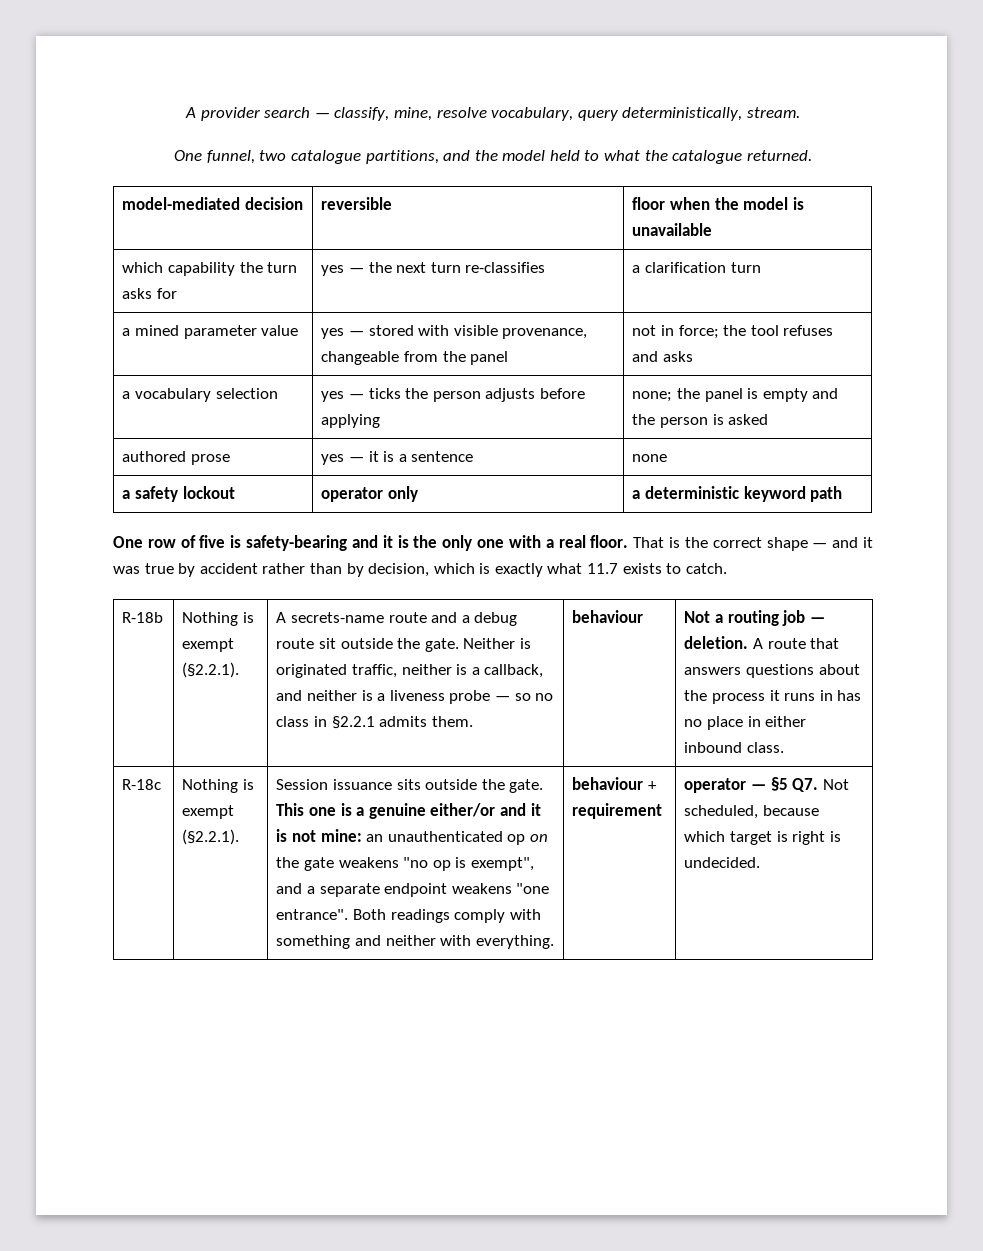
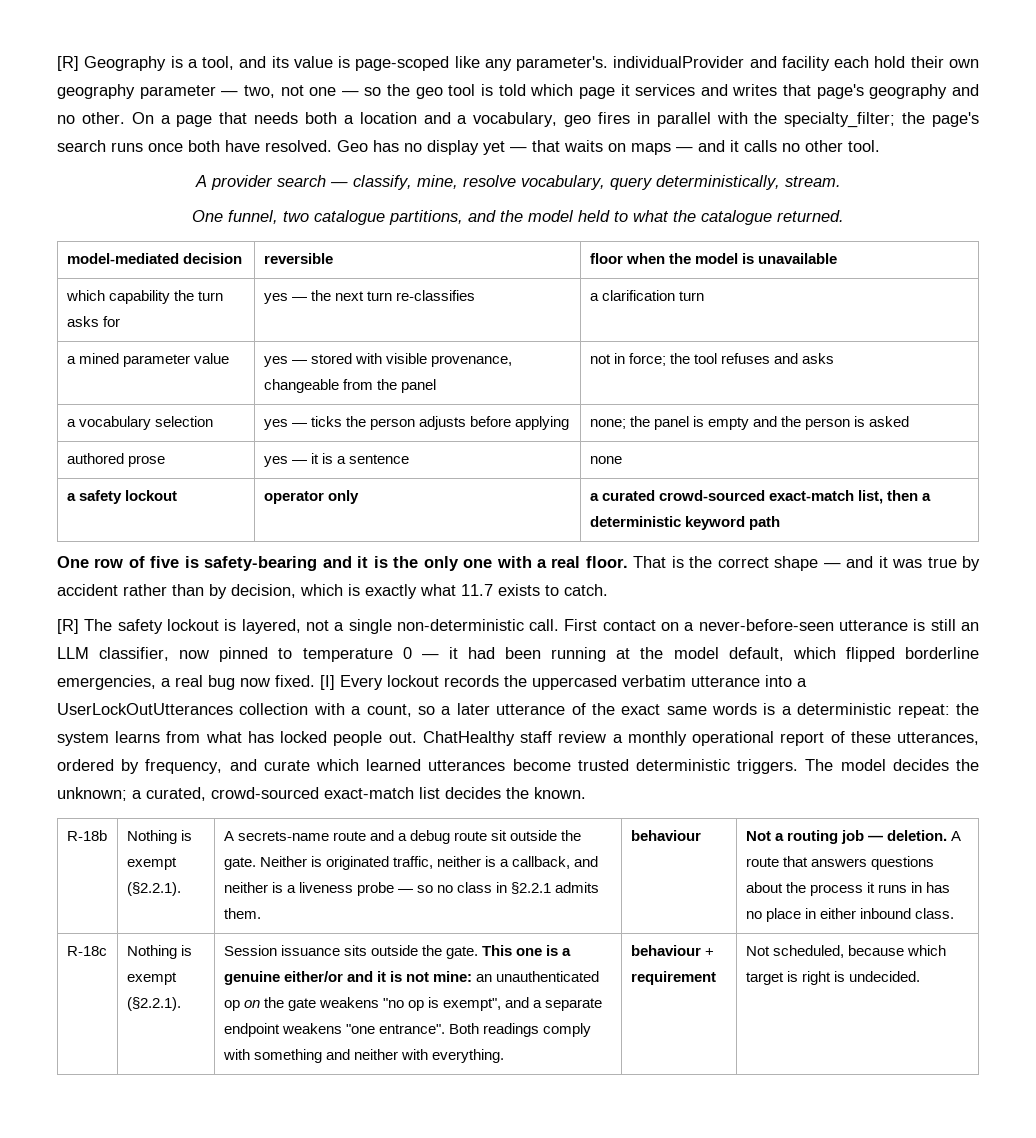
(185, 112) none -> [57,56,980,71] [57,84,979,99] [57,112,980,128] [57,140,880,155] [R] Geography is a tool, and its value is page-scoped like any parameter's. individualProvider and facility each hold their own geography parameter — two, not one — so the geo tool is told which page it services and writes that page's geography and no other. On a page that needs both a location and a vocabulary, geo fires in parallel with the specialty_filter; the page's search runs once both have resolved. Geo has no display yet — that waits on maps — and it calls no other tool. //
(641, 494) none -> [601,490,931,504] curated crowd-sourced exact-match list, then a
(727, 568) none -> [57,619,979,634] [57,647,979,662] [57,675,807,690] [57,703,980,718] [57,731,980,746] [57,759,980,774] [57,787,586,801] // [R] The safety lockout is layered, not a single non-deterministic call. First contact on a never-before-seen utterance is still an LLM classifier, now pinned to temperature 0 — it had been running at the model default, which flipped borderline emergencies, a real bug now fixed. [I] Every lockout records the uppercased verbatim utterance into a UserLockOutUtterances collection with a count, so a later utterance of the exact same words is a deterministic repeat: the system learns from what has locked people out. ChatHealthy staff review a monthly operational report of these utterances, ordered by frequency, and curate which learned utterances become trusted deterministic triggers. The model decides the unknown; a curated, crowd-sourced exact-match list decides the known.
[684,777,819,793] operator — §5 Q7. -> (716, 978) none

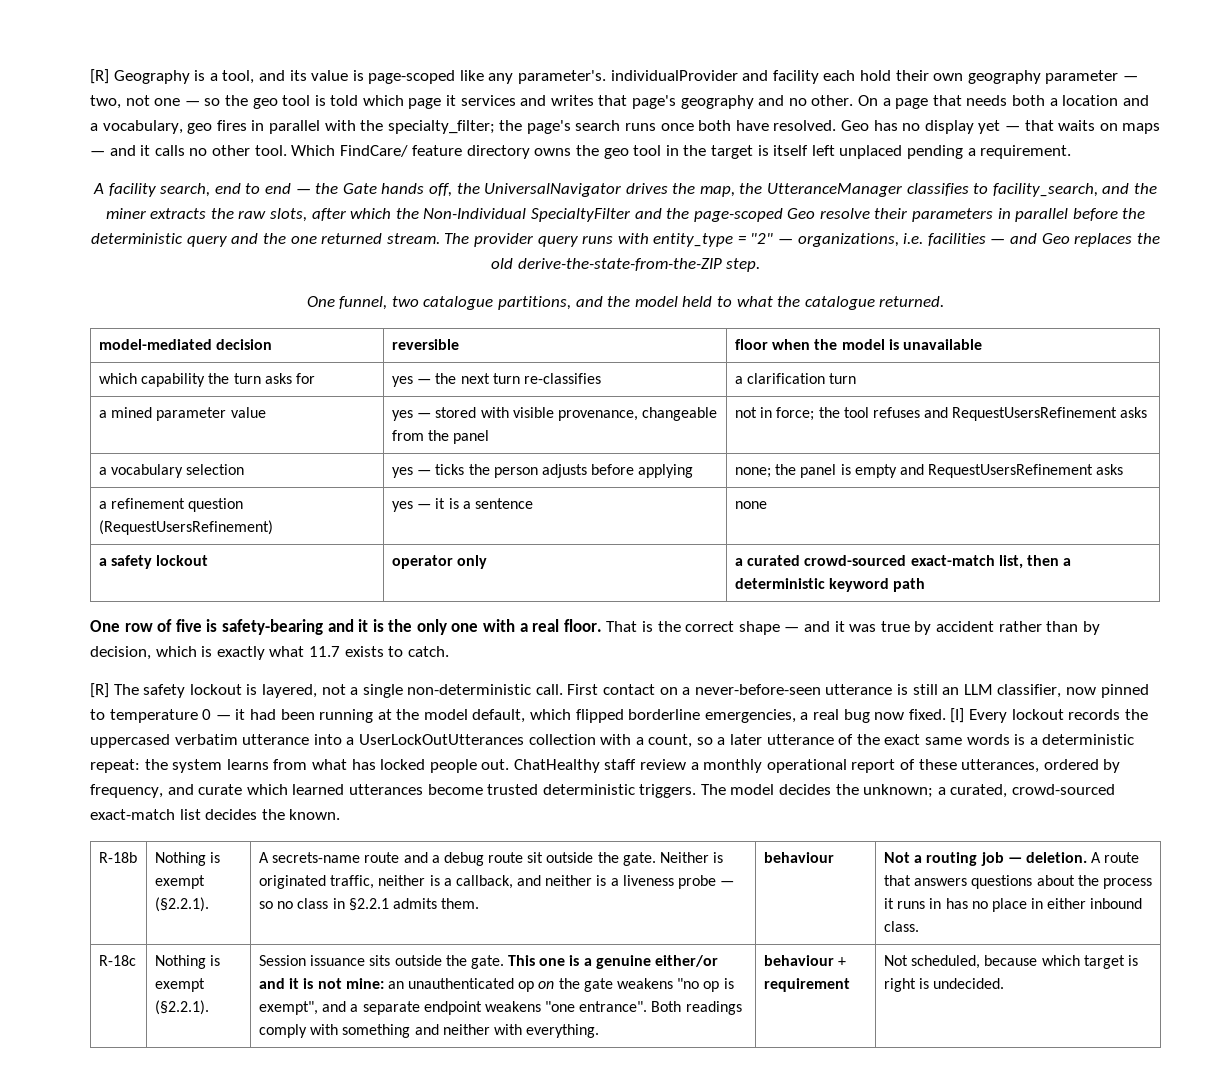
[194,175,841,190] // A provider search — classify, mine, resolve vocabulary, query deterministically, stream. -> [291,145,1072,159] [93,183,1157,197] [105,208,1146,222] [91,233,1160,247] [490,258,761,272] Which FindCare/ feature directory owns the geo tool in the target is itself left unplaced pending a requirement. // A facility search, end to end — the Gate hands off, the UniversalNavigator drives the map, the UtteranceManager classifies to facility_search, and the miner extracts the raw slots, after which the Non-Individual SpecialtyFilter and the page-scoped Geo resolve their parameters in parallel before the deterministic query and the one returned stream. The provider query runs with entity_type = "2" — organizations, i.e. facilities — and Geo replaces the old derive-the-state-from-the-ZIP step.
(798, 358) none -> [952,407,1118,421] RequestUsersRefinement
[780,416,910,430] [66,453,165,467] the person is asked // authored prose -> [928,464,1124,478] [98,498,244,512] [98,520,273,535] RequestUsersRefinement asks // a refinement question (RequestUsersRefinement)

